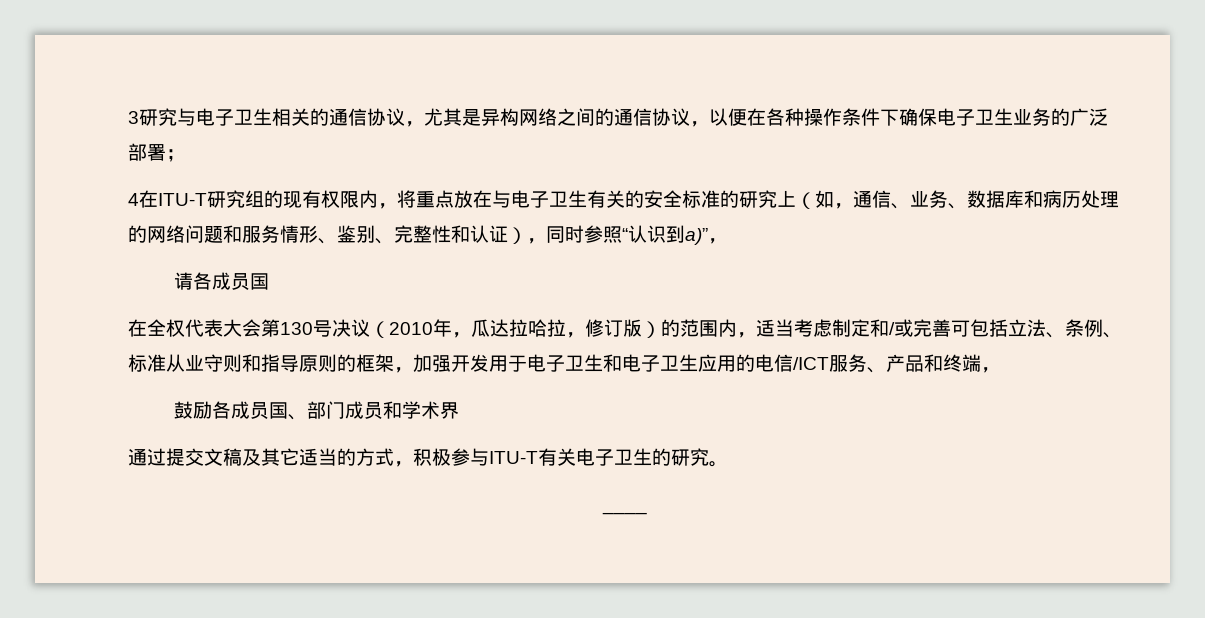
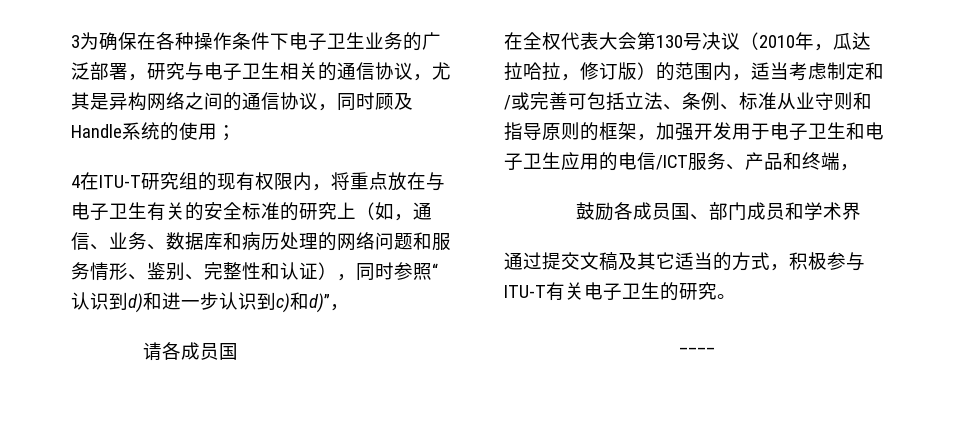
(139, 117) none -> [80,32,441,51] [71,62,147,81] 为确保在各种操作条件下电子卫生业务的广泛部署，
[709,108,1108,126] [128,143,166,161] 以便在各种操作条件下确保电子卫生业务的广泛部署 -> [337,92,413,111] [71,122,217,141] 同时顾及Handle系统的使用
[685,228,708,245] a)” -> [128,292,330,313] d)和进一步认识到c)和d)”

